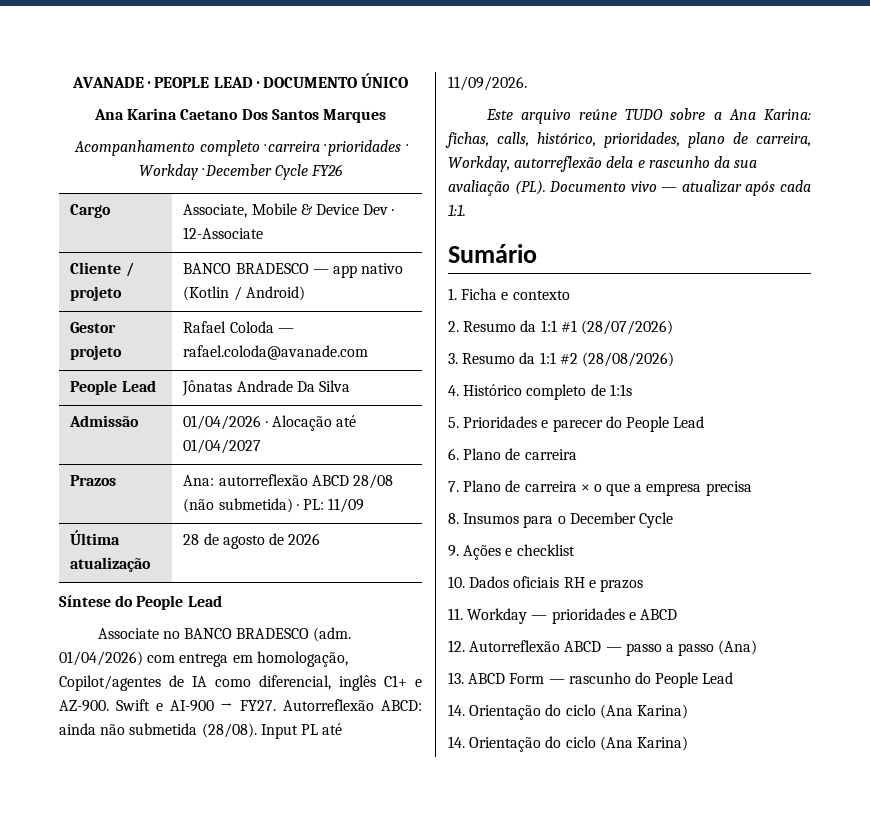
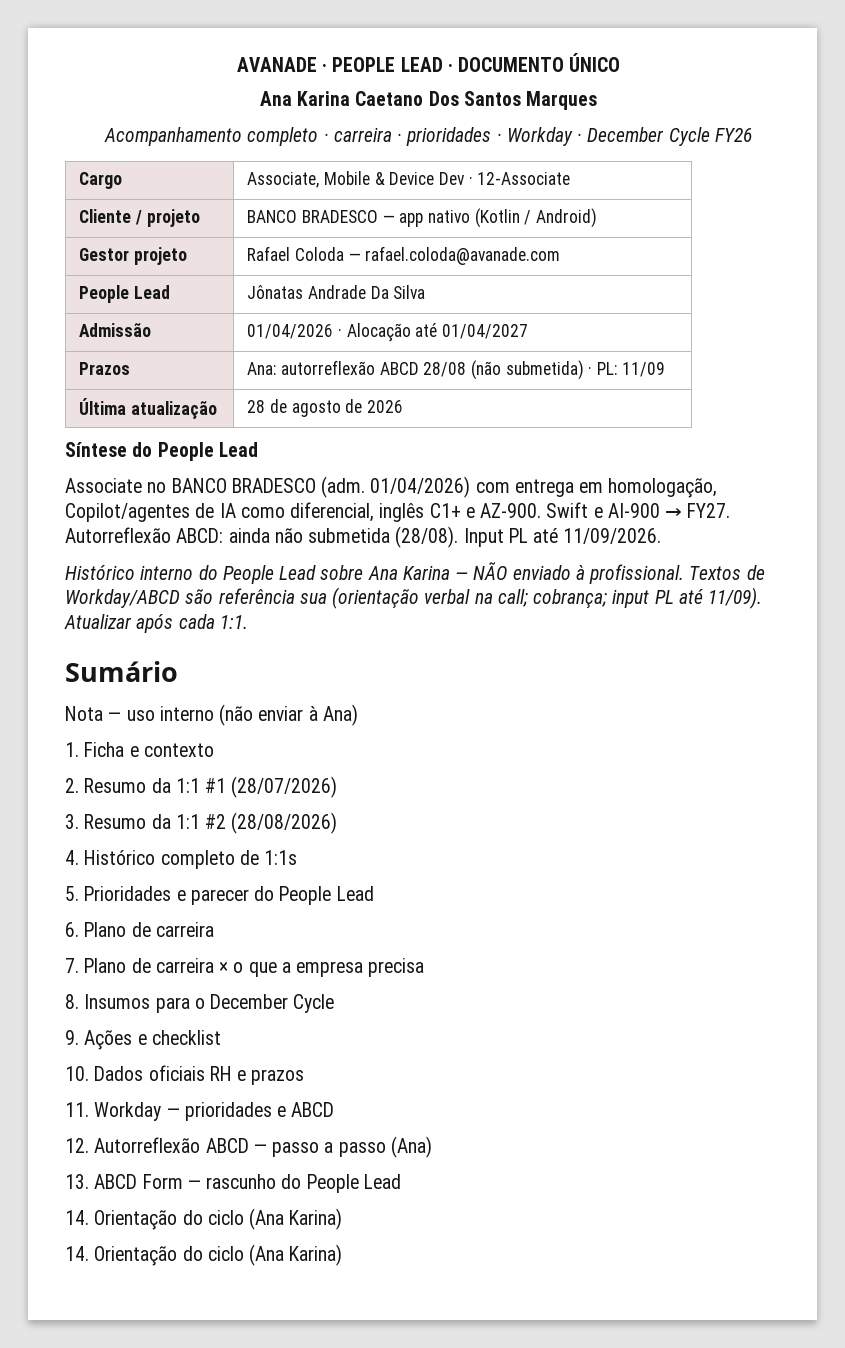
[485,108,811,124] [445,132,811,148] [448,156,758,172] [448,180,811,196] [448,204,466,216] [448,244,537,263] Este arquivo reúne TUDO sobre a Ana Karina: fichas, calls, histórico, prioridades, plano de carreira, Workday, autorreflexão dela e rascunho da sua avaliação (PL). Documento vivo — atualizar após cada 1:1. // Sumário -> [65,562,765,584] [65,587,763,609] [64,614,248,633] [65,661,178,682] [65,704,358,726] Histórico interno do People Lead sobre Ana Karina — NÃO enviado à profissional. Textos de Workday/ABCD são referência sua (orientação verbal na call; cobrança; input PL até 11/09). Atualizar após cada 1:1. // Sumário // Nota — uso interno (não enviar à Ana)

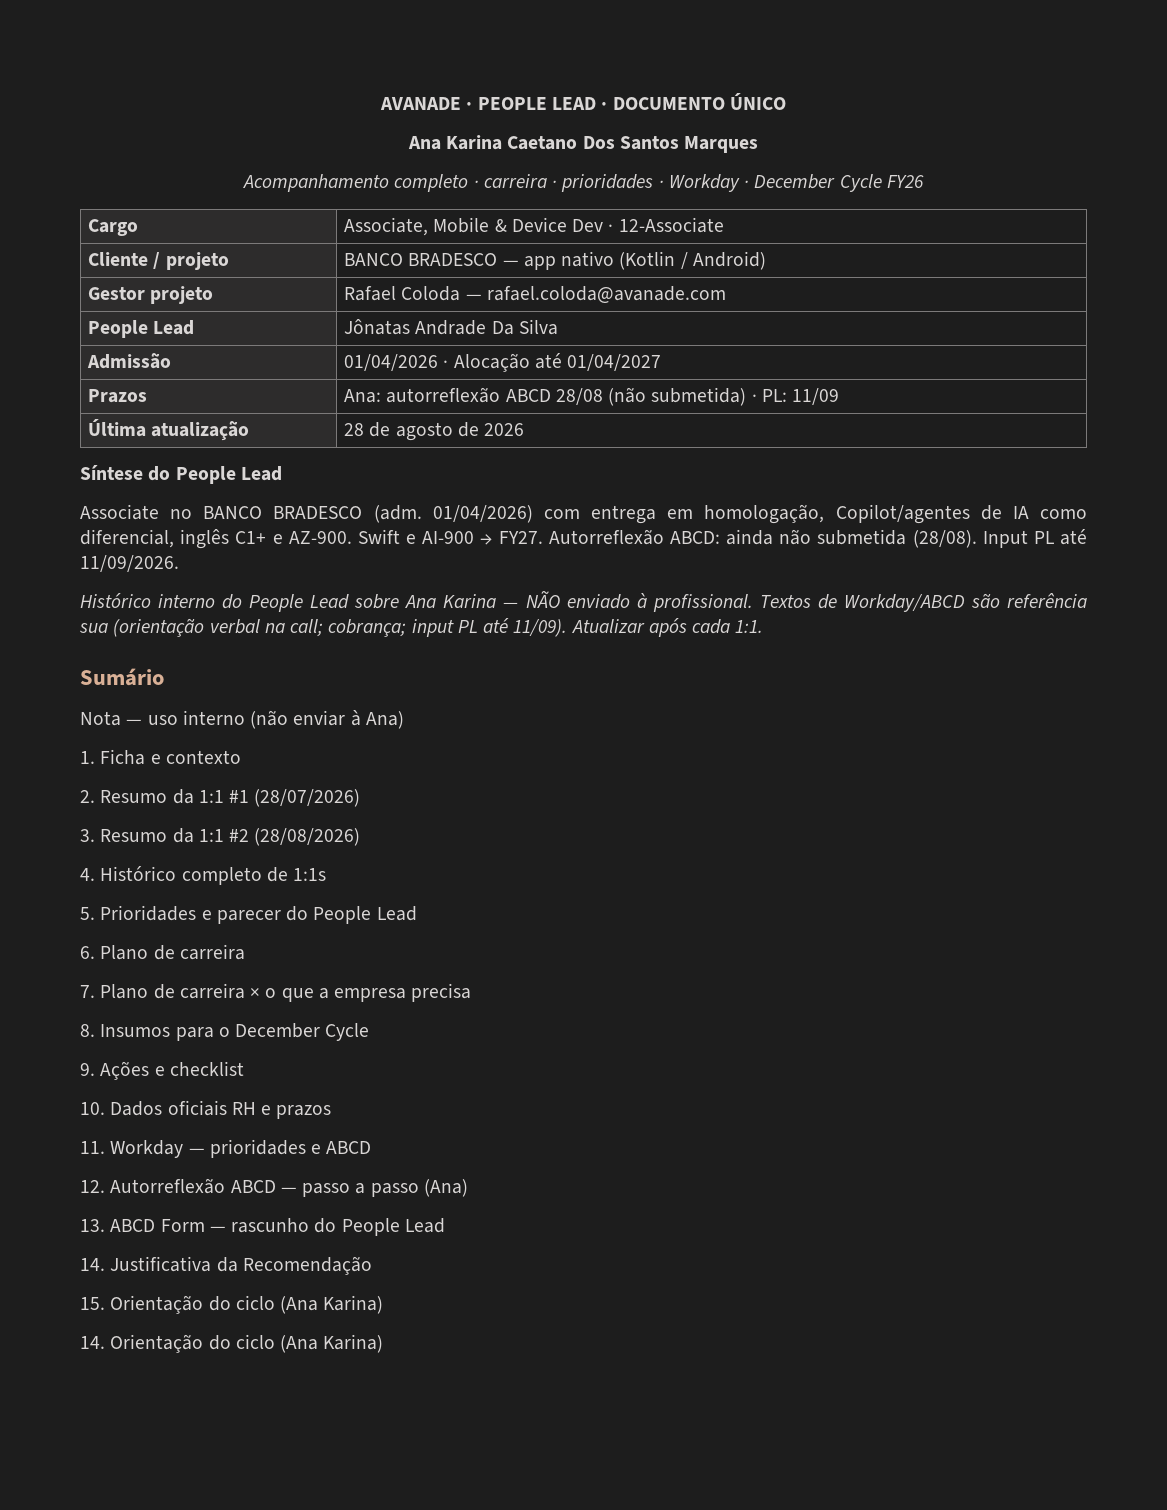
(89, 1217) none -> [110,1256,372,1275] [80,1297,105,1310] Justificativa da Recomendação // 15.

